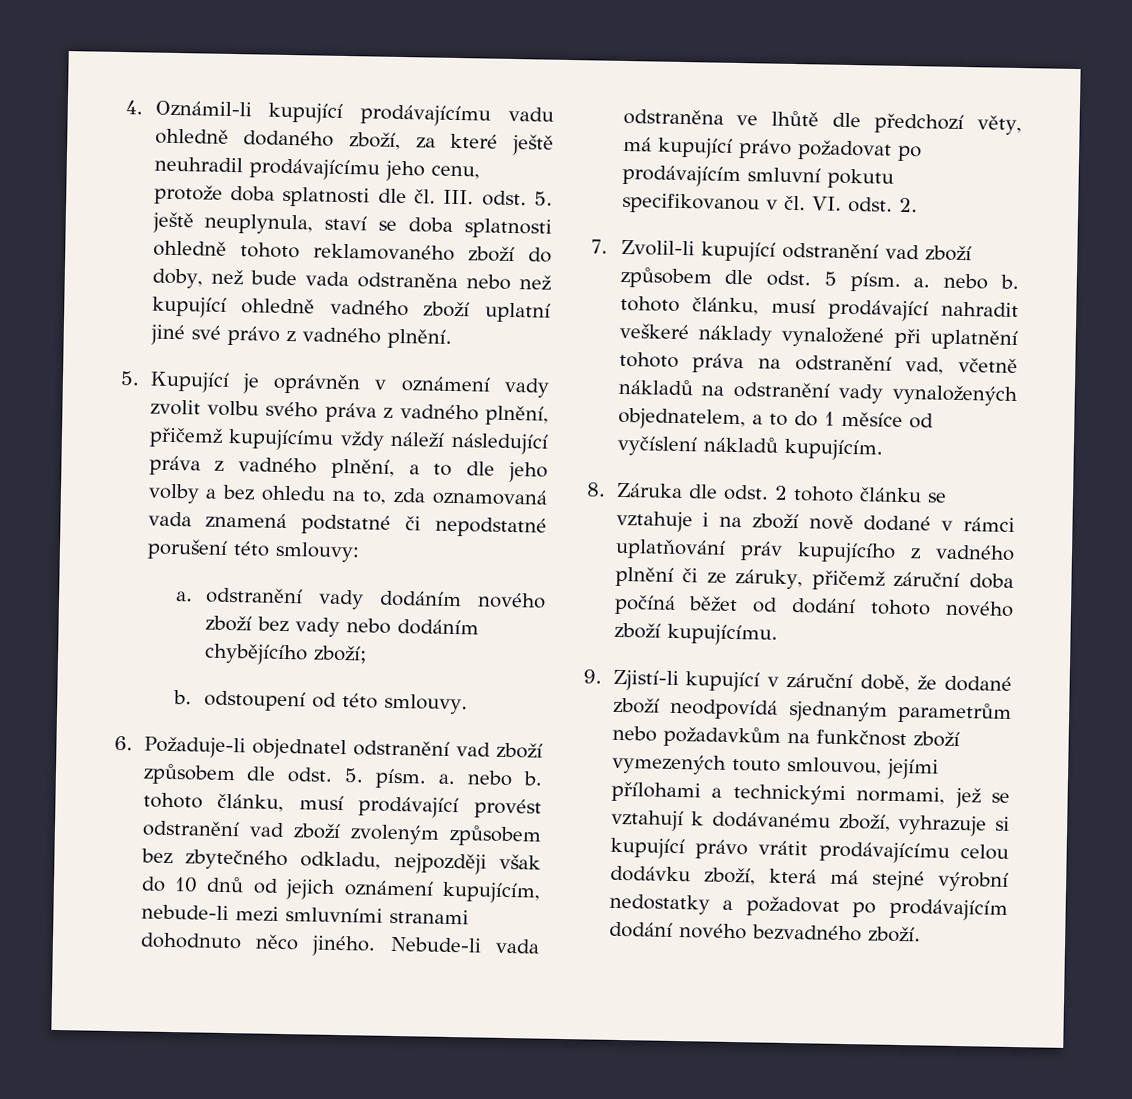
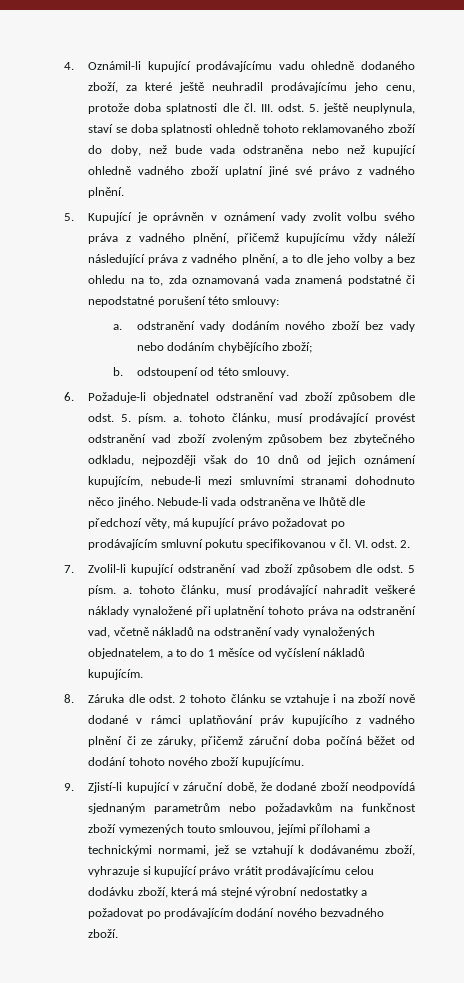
[467,770,543,787] nebo b. -> (183, 419) none
[943,273,1019,290] nebo b. -> (132, 591) none

